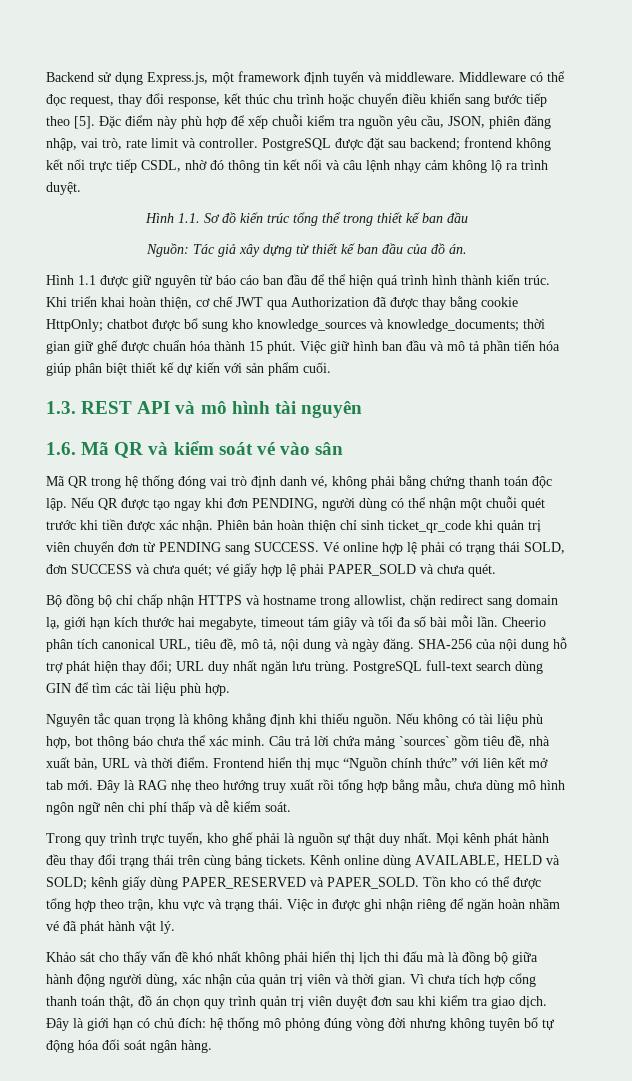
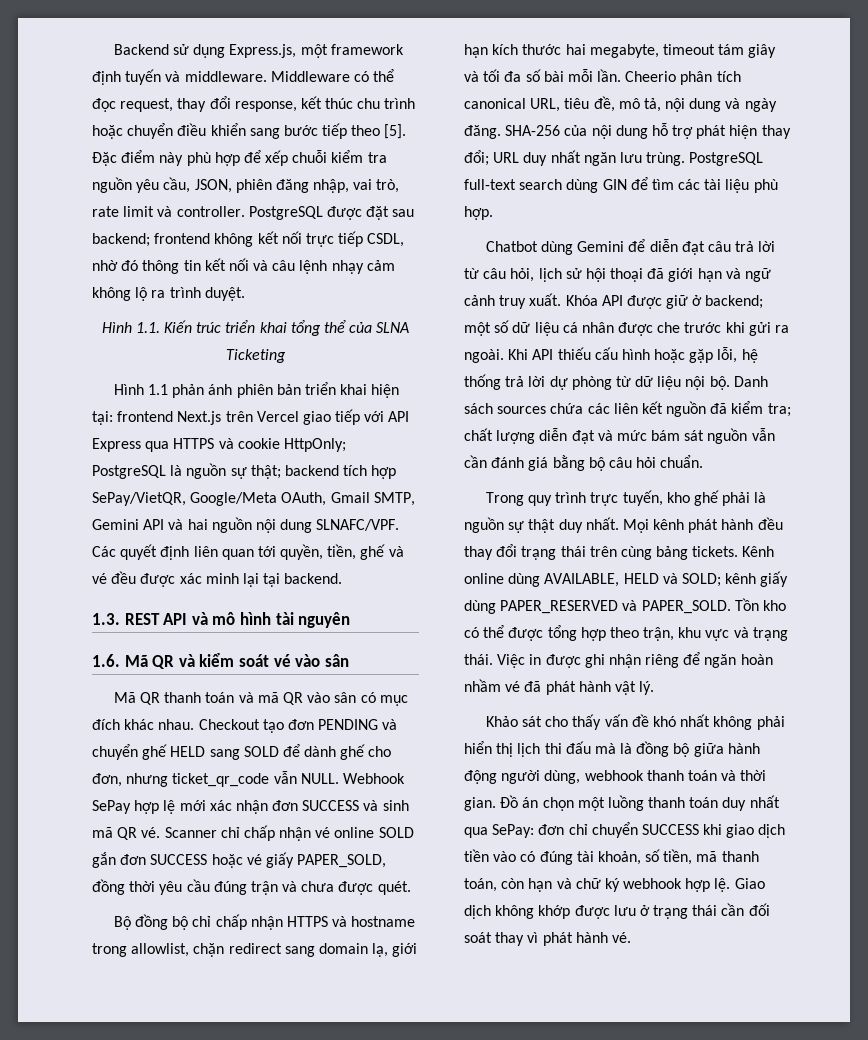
[203,212,468,226] [145,243,467,257] [46,274,550,288] [46,296,518,310] [46,318,545,332] [46,340,560,354] [46,362,331,376] Sơ đồ kiến trúc tổng thể trong thiết kế ban đầu // Nguồn: Tác giả xây dựng từ thiết kế ban đầu của đồ án. // Hình 1.1 được giữ nguyên từ báo cáo ban đầu để thể hiện quá trình hình thành kiến trúc. Khi triển khai hoàn thiện, cơ chế JWT qua Authorization đã được thay bằng cookie HttpOnly; chatbot được bổ sung kho knowledge_sources và knowledge_documents; thời gian giữ ghế được chuẩn hóa thành 15 phút. Việc giữ hình ban đầu và mô tả phần tiến hóa giúp phân biệt thiết kế dự kiến với sản phẩm cuối. -> [164,320,410,336] [226,349,286,363] [113,382,400,398] [92,409,410,425] [92,438,346,452] [92,463,397,479] [92,492,415,506] [92,517,400,533] [92,544,404,560] [92,571,343,587] Kiến trúc triển khai tổng thể của SLNA Ticketing // Hình 1.1 phản ánh phiên bản triển khai hiện tại: frontend Next.js trên Vercel giao tiếp với API Express qua HTTPS và cookie HttpOnly; PostgreSQL là nguồn sự thật; backend tích hợp SePay/VietQR, Google/Meta OAuth, Gmail SMTP, Gemini API và hai nguồn nội dung SLNAFC/VPF. Các quyết định liên quan tới quyền, tiền, ghế và vé đều được xác minh lại tại backend.
[91,475,552,489] [46,496,545,511] [46,519,541,533] [46,541,565,555] [46,563,465,577] trong hệ thống đóng vai trò định danh vé, không phải bằng chứng thanh toán độc lập. Nếu QR được tạo ngay khi đơn PENDING, người dùng có thể nhận một chuỗi quét trước khi tiền được xác nhận. Phiên bản hoàn thiện chỉ sinh ticket_qr_code khi quản trị viên chuyển đơn từ PENDING sang SUCCESS. Vé online hợp lệ phải có trạng thái SOLD, đơn SUCCESS và chưa quét; vé giấy hợp lệ phải PAPER_SOLD và chưa -> [164,692,408,706] [92,719,398,733] [92,744,392,760] [92,771,405,787] [92,800,409,814] [92,825,414,841] [92,852,387,868] [92,879,374,895] thanh toán và mã QR vào sân có mục đích khác nhau. Checkout tạo đơn PENDING và chuyển ghế HELD sang SOLD để dành ghế cho đơn, nhưng ticket_qr_code vẫn NULL. Webhook SePay hợp lệ mới xác nhận đơn SUCCESS và sinh mã QR vé. Scanner chỉ chấp nhận vé online SOLD gắn đơn SUCCESS hoặc vé giấy PAPER_SOLD, đồng thời yêu cầu đúng trận và chưa được
[46,713,543,727] [46,735,550,749] [46,757,548,771] [46,778,565,793] [46,800,291,815] Nguyên tắc quan trọng là không khẳng định khi thiếu nguồn. Nếu không có tài liệu phù hợp, bot thông báo chưa thể xác minh. Câu trả lời chứa mảng `sources` gồm tiêu đề, nhà xuất bản, URL và thời điểm. Frontend hiển thị mục “Nguồn chính thức” với liên kết mở tab mới. Đây là RAG nhẹ theo hướng truy xuất rồi tổng hợp bằng mẫu, chưa dùng mô hình ngôn ngữ nên chi phí thấp và dễ kiểm soát. -> [485,239,776,255] [464,268,772,282] [464,293,764,309] [464,320,790,336] [464,347,758,363] [464,374,768,390] [464,401,791,417] [464,428,775,444] [464,455,704,471] Chatbot dùng Gemini để diễn đạt câu trả lời từ câu hỏi, lịch sử hội thoại đã giới hạn và ngữ cảnh truy xuất. Khóa API được giữ ở backend; một số dữ liệu cá nhân được che trước khi gửi ra ngoài. Khi API thiếu cấu hình hoặc gặp lỗi, hệ thống trả lời dự phòng từ dữ liệu nội bộ. Danh sách sources chứa các liên kết nguồn đã kiểm tra; chất lượng diễn đạt và mức bám sát nguồn vẫn cần đánh giá bằng bộ câu hỏi chuẩn.
[182,973,536,987] [46,995,547,1009] [46,1017,554,1031] [46,1039,212,1053] xác nhận của quản trị viên và thời gian. Vì chưa tích hợp cổng thanh toán thật, đồ án chọn quy trình quản trị viên duyệt đơn sau khi kiểm tra giao dịch. Đây là giới hạn có chủ đích: hệ thống mô phỏng đúng vòng đời nhưng không tuyên bố tự động hóa đối soát ngân hàng. -> [584,770,767,781] [464,795,780,811] [464,822,786,838] [464,849,759,865] [464,878,765,892] [464,903,770,919] [464,932,631,946] webhook thanh toán và thời gian. Đồ án chọn một luồng thanh toán duy nhất qua SePay: đơn chỉ chuyển SUCCESS khi giao dịch tiền vào có đúng tài khoản, số tiền, mã thanh toán, còn hạn và chữ ký webhook hợp lệ. Giao dịch không khớp được lưu ở trạng thái cần đối soát thay vì phát hành vé.

